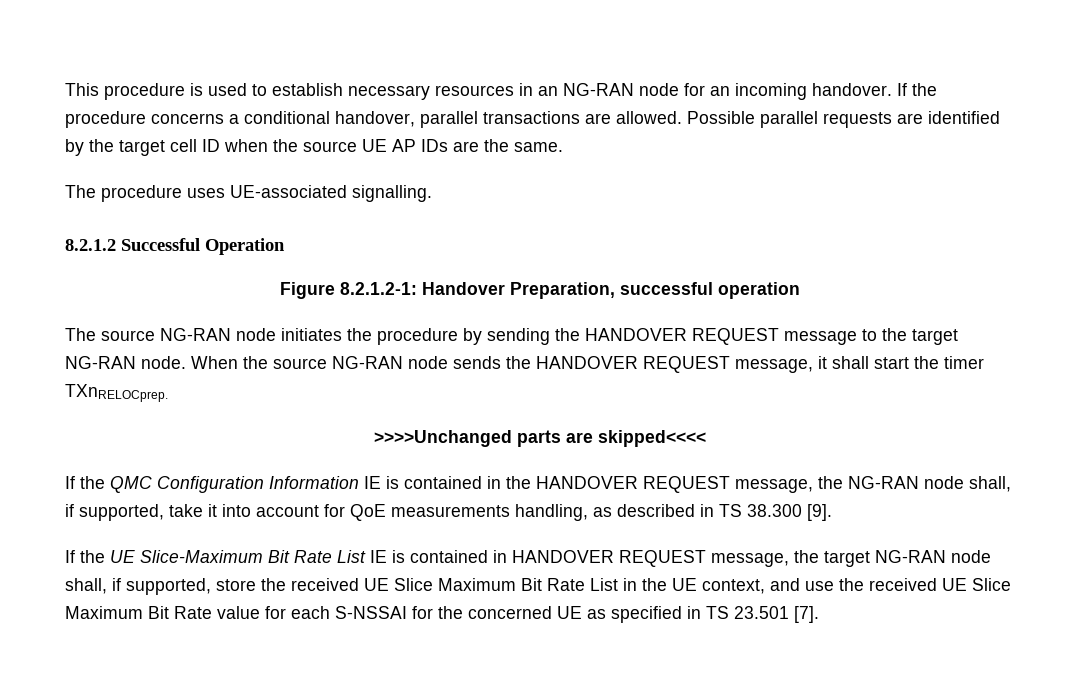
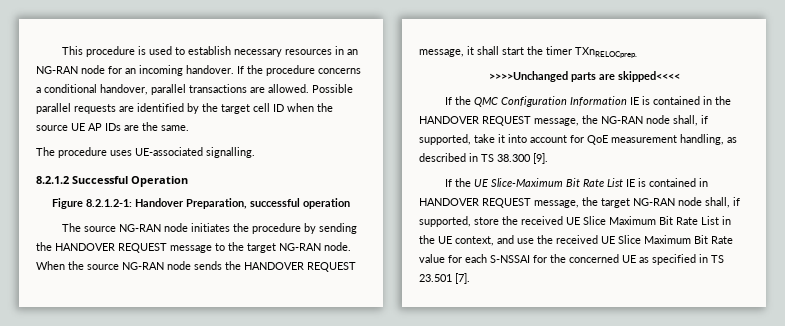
[391,505,510,517] measurements -> [611,135,677,143] measurement

